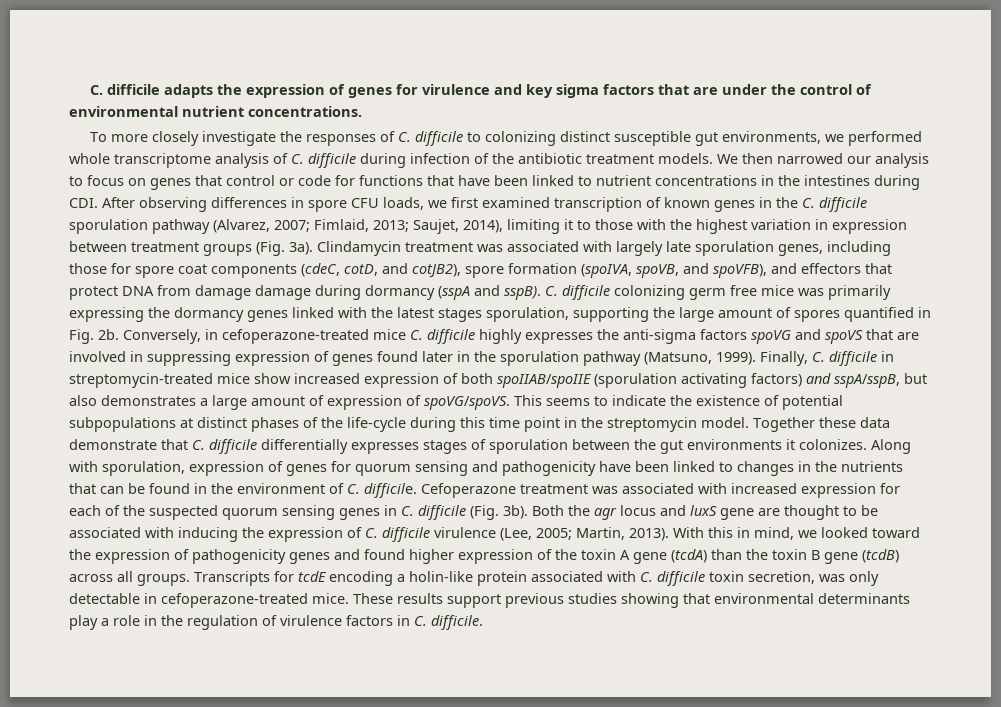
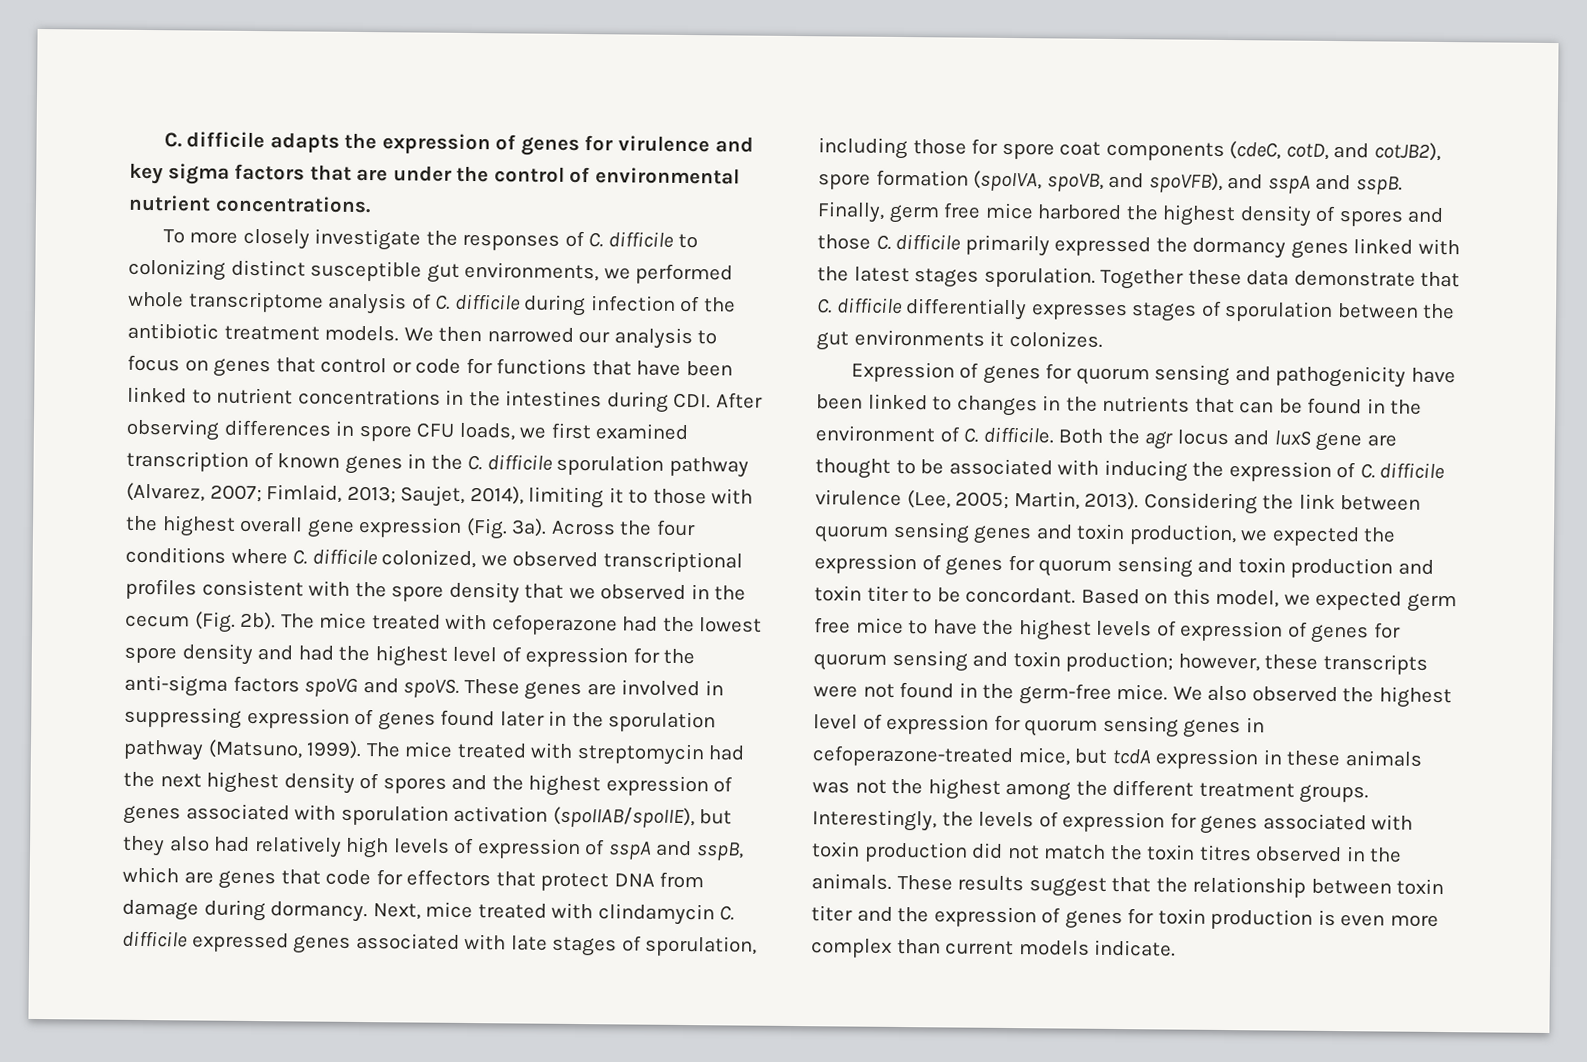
[751,219,907,234] [69,241,823,256] variation in expression between treatment groups (Fig. 3a). Clindamycin treatment was associated with largely late sporulation genes, -> [239,516,696,540] [125,546,743,573] [125,578,747,604] [125,611,763,636] [124,643,696,668] [124,674,724,701] [124,706,717,733] [123,739,746,766] [123,771,734,797] [123,803,733,829] [122,835,744,861] [122,866,705,892] [122,899,735,926] [122,930,758,957] overall gene expression (Fig. 3a). Across the four conditions where C. difficile colonized, we observed transcriptional profiles consistent with the spore density that we observed in the cecum (Fig. 2b). The mice treated with cefoperazone had the lowest spore density and had the highest level of expression for the anti-sigma factors spoVG and spoVS. These genes are involved in suppressing expression of genes found later in the sporulation pathway (Matsuno, 1999). The mice treated with streptomycin had the next highest density of spores and the highest expression of genes associated with sporulation activation (spoIIAB/spoIIE), but they also had relatively high levels of expression of sspA and sspB, which are genes that code for effectors that protect DNA from damage during dormancy. Next, mice treated with clindamycin C. difficile expressed genes associated with late stages of sporulation,
[801,263,892,274] [69,285,891,300] [69,307,144,322] effectors that protect DNA from damage damage during dormancy (sspA and sspB). C. difficile colonizing germ free mice was primarily expressing -> [1267,174,1403,195] [817,201,1445,227] [817,233,1152,257] sspA and sspB. Finally, germ free mice harbored the highest density of spores and those C. difficile primarily expressed
[486,307,931,322] [69,329,919,344] [69,351,894,366] [69,373,927,388] [69,395,843,410] [69,417,749,432] sporulation, supporting the large amount of spores quantified in Fig. 2b. Conversely, in cefoperazone-treated mice C. difficile highly expresses the anti-sigma factors spoVG and spoVS that are involved in suppressing expression of genes found later in the sporulation pathway (Matsuno, 1999). Finally, C. difficile in streptomycin-treated mice show increased expression of both spoIIAB/spoIIE (sporulation activating factors) and sspA/sspB, but also demonstrates a large amount of expression of spoVG/spoVS. This seems to indicate the existence of potential subpopulations at distinct phases of the life-cycle during this time point in the streptomycin model. -> [983,266,1096,288] sporulation.
[871,439,911,454] [69,461,264,476] Along with sporulation, expression -> [850,361,955,383] // Expression
[421,483,900,498] [69,505,528,520] Cefoperazone treatment was associated with increased expression for each of the suspected quorum sensing genes in C. difficile (Fig. 3b). -> (1054, 435) none
[673,527,920,540] [69,549,899,564] [69,571,879,586] [69,593,910,608] [69,615,483,630] With this in mind, we looked toward the expression of pathogenicity genes and found higher expression of the toxin A gene (tcdA) than the toxin B gene (tcdB) across all groups. Transcripts for tcdE encoding a holin-like protein associated with C. difficile toxin secretion, was only detectable in cefoperazone-treated mice. These results support previous studies showing that environmental determinants play a role in the regulation of virulence factors in C. difficile. -> [1143,492,1422,515] [814,521,1397,547] [814,553,1434,579] [814,585,1457,613] [814,617,1401,644] [813,649,1428,675] [813,681,1452,709] [813,713,1265,739] [812,745,1422,770] [812,778,1370,804] [812,809,1414,835] [811,841,1403,863] [811,873,1445,898] [811,905,1439,930] [811,938,1177,958] Considering the link between quorum sensing genes and toxin production, we expected the expression of genes for quorum sensing and toxin production and toxin titer to be concordant. Based on this model, we expected germ free mice to have the highest levels of expression of genes for quorum sensing and toxin production; however, these transcripts were not found in the germ-free mice. We also observed the highest level of expression for quorum sensing genes in cefoperazone-treated mice, but tcdA expression in these animals was not the highest among the different treatment groups. Interestingly, the levels of expression for genes associated with toxin production did not match the toxin titres observed in the animals. These results suggest that the relationship between toxin titer and the expression of genes for toxin production is even more complex than current models indicate.

